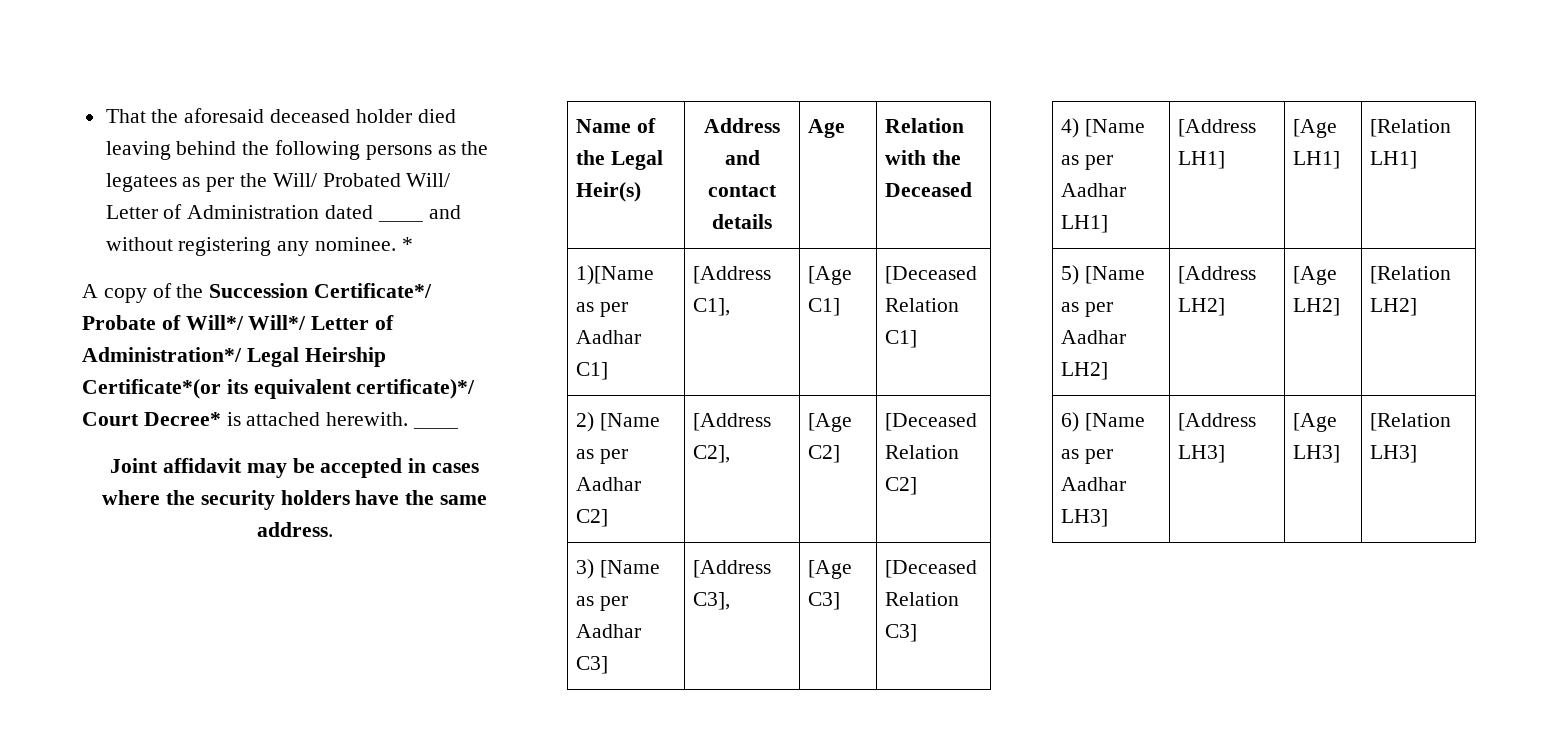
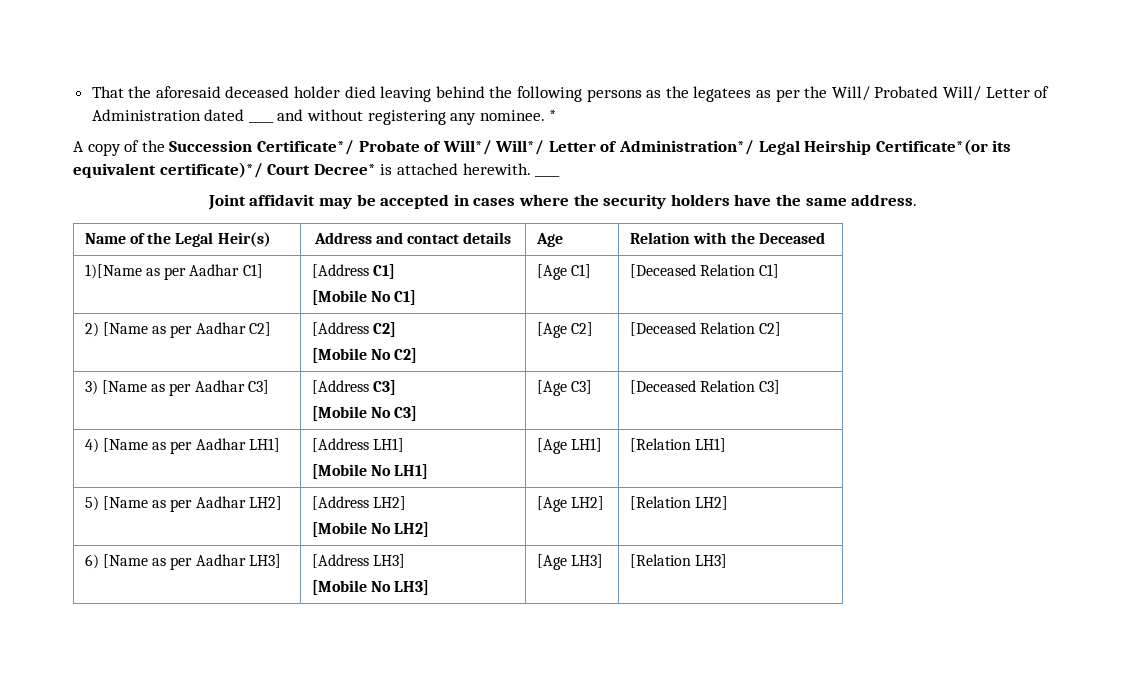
[693,298,731,316] C1], -> [372,264,395,279] [311,290,417,305] C1] // [Mobile No C1]
[693,445,731,463] C2], -> [372,322,396,337] [311,348,418,363] C2] // [Mobile No C2]
[693,592,731,610] C3], -> [372,380,396,395] [311,406,418,421] C3] // [Mobile No C3]
(1226, 160) none -> [311,464,429,479] // [Mobile No LH1]
(1226, 307) none -> [311,522,430,537] // [Mobile No LH2]
(1226, 454) none -> [311,580,430,595] // [Mobile No LH3]

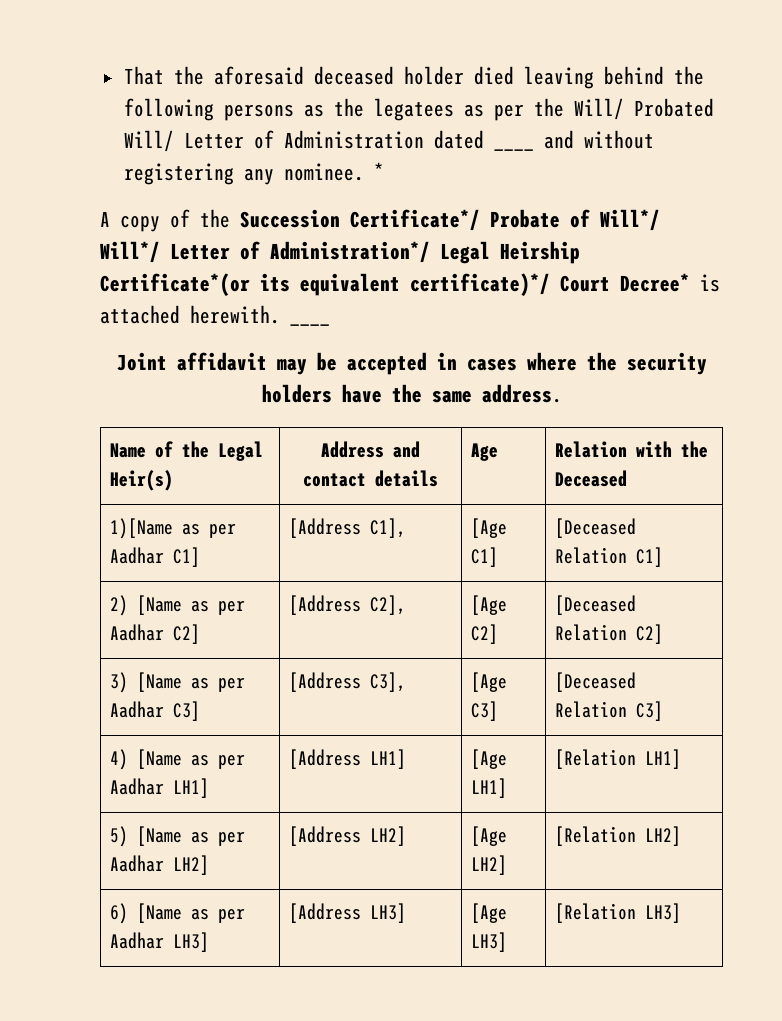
[372,264,395,279] [311,290,417,305] C1] // [Mobile No C1] -> [369,518,406,538] C1],
[372,322,396,337] [311,348,418,363] C2] // [Mobile No C2] -> [369,595,406,615] C2],
[372,380,396,395] [311,406,418,421] C3] // [Mobile No C3] -> [369,672,406,692] C3],
[311,464,429,479] // [Mobile No LH1] -> (406, 759) none
[311,522,430,537] // [Mobile No LH2] -> (406, 836) none
[311,580,430,595] // [Mobile No LH3] -> (406, 913) none

